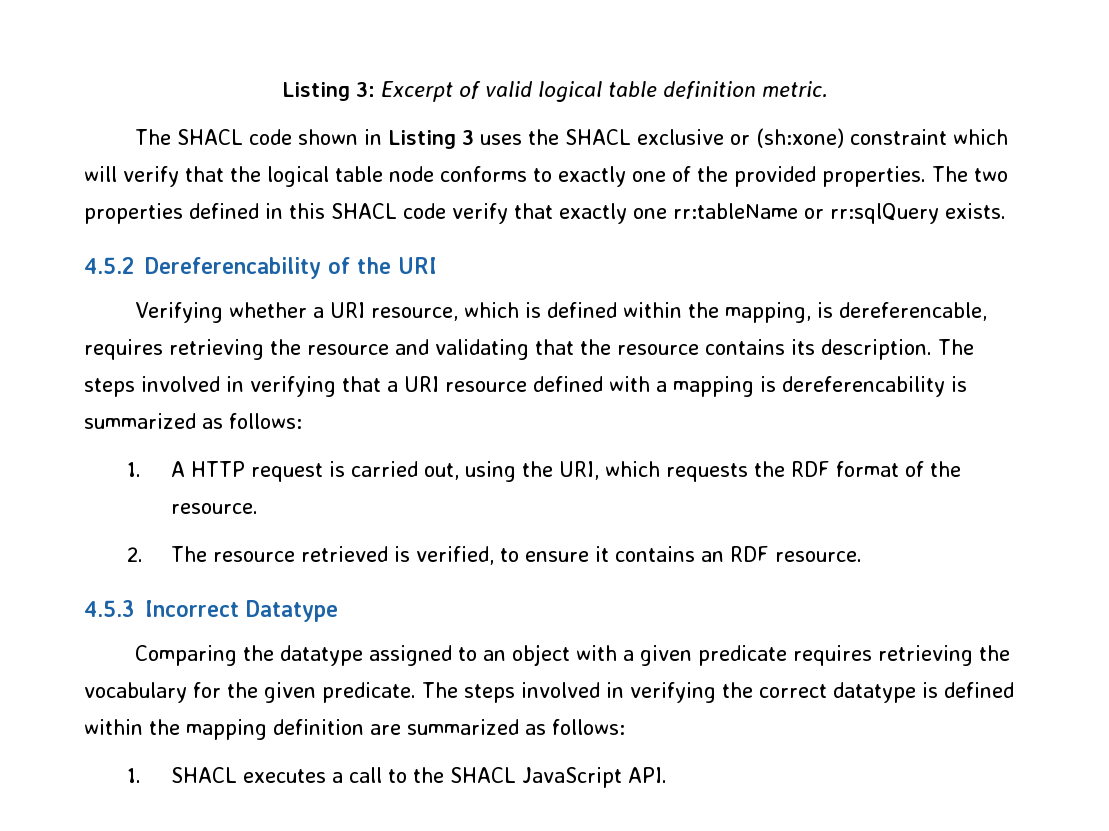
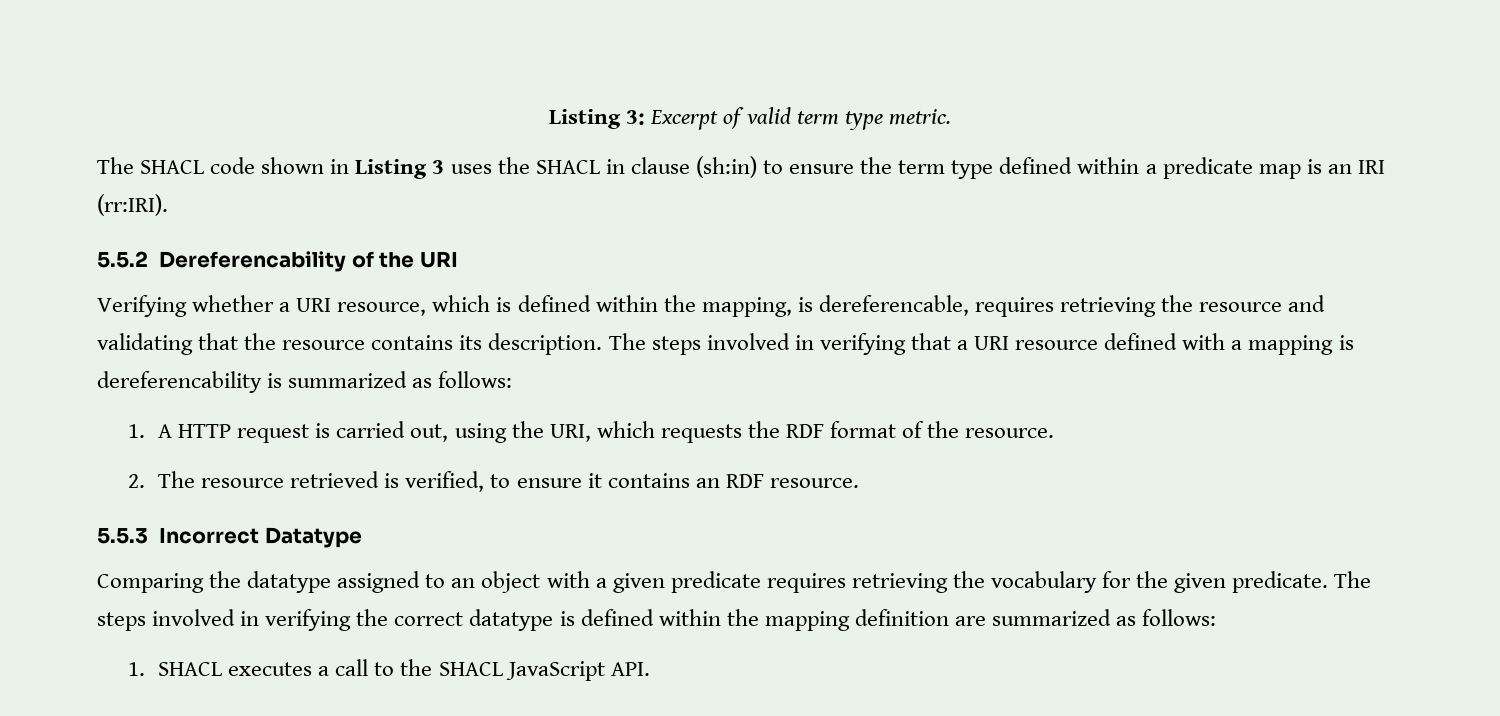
[537,81,756,102] logical table definition -> [796,111,883,130] term type
[637,128,1009,148] [84,166,1008,187] [84,203,1006,224] [84,257,134,274] exclusive or (sh:xone) constraint which will verify that the logical table node conforms to exactly one of the provided properties. The two properties defined in this SHACL code verify that exactly one rr:tableName or rr:sqlQuery exists. // 4.5.2 -> [605,156,1385,179] [97,194,168,216] [97,251,148,268] in clause (sh:in) to ensure the term type defined within a predicate map is an IRI (rr:IRI). // 5.5.2
[84,600,134,617] 4.5.3 -> [97,528,148,544] 5.5.3

